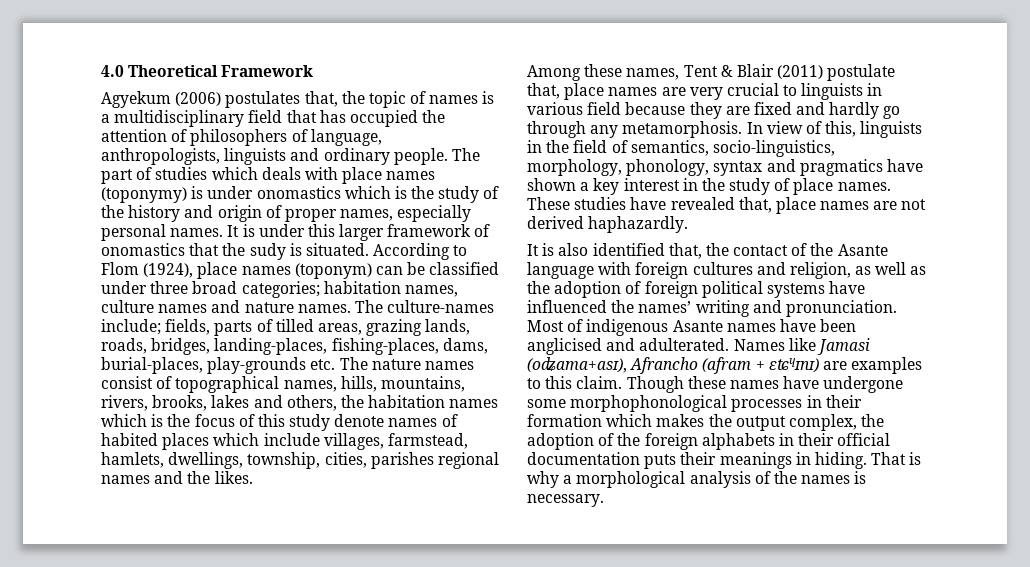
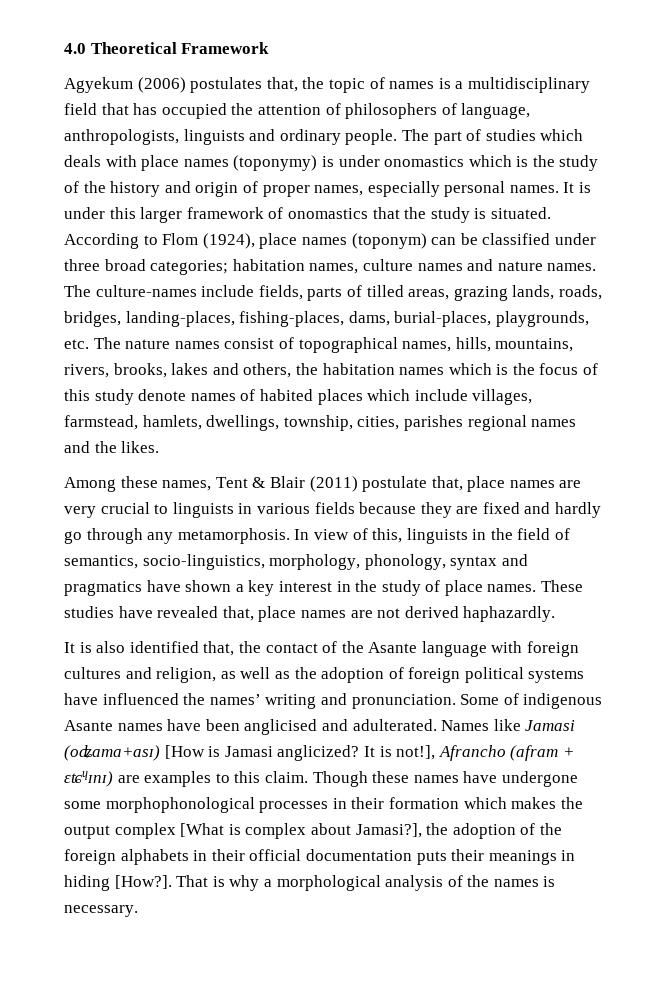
[249,243,286,260] sudy -> [430,207,470,223] study
[101,319,161,335] include; -> [201,285,255,297] include
[207,357,307,374] play-grounds -> [495,311,589,327] playgrounds,
[587,102,622,115] field -> [314,502,355,514] fields
[527,320,564,332] Most -> [460,694,500,705] Some
[527,357,627,373] (oʥama+asɪ), -> [64,745,436,761] (oʥama+asɪ) [How is Jamasi anglicized? It is not!],
[788,414,857,431] complex, -> [114,823,422,839] complex [What is complex about Jamasi?],
[814,452,867,469] hiding. -> [64,875,172,891] hiding [How?].

